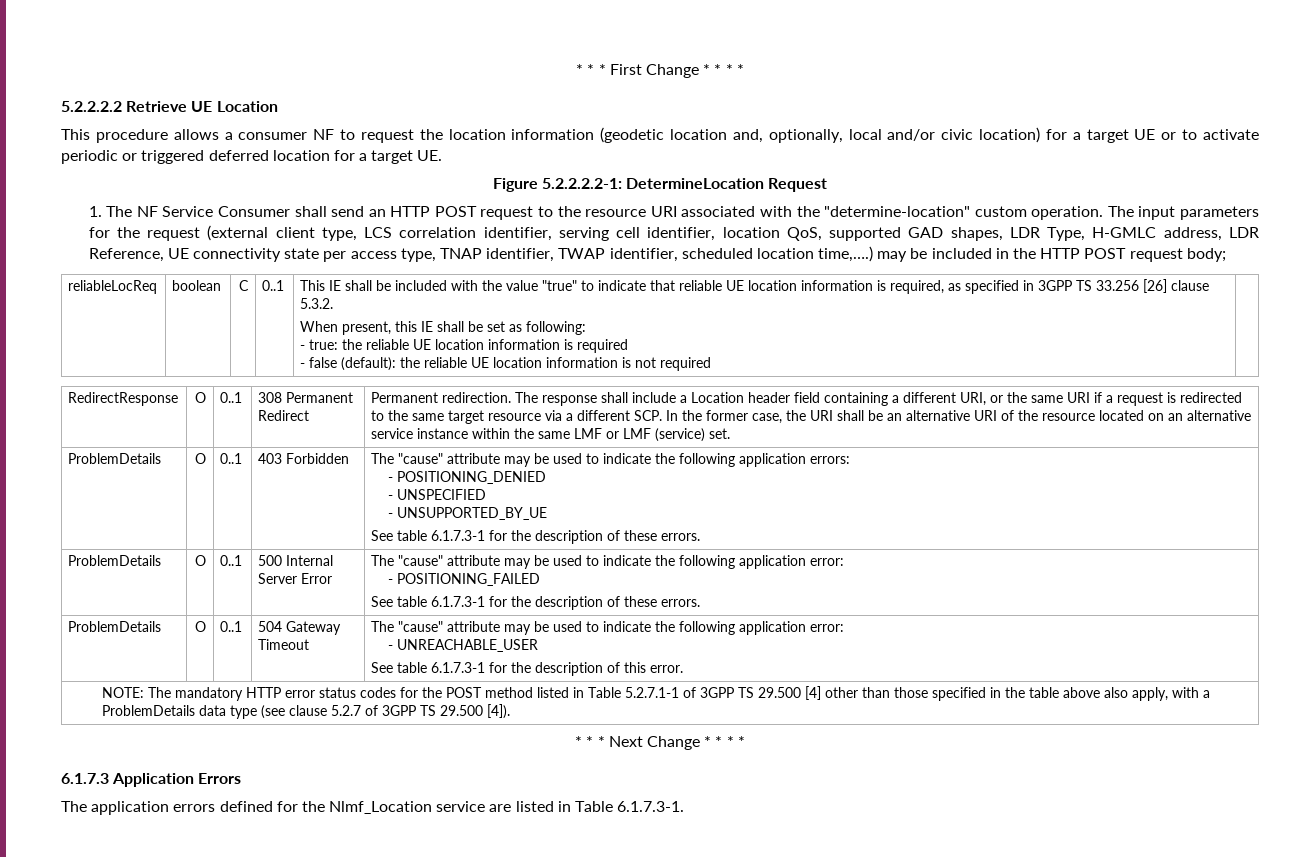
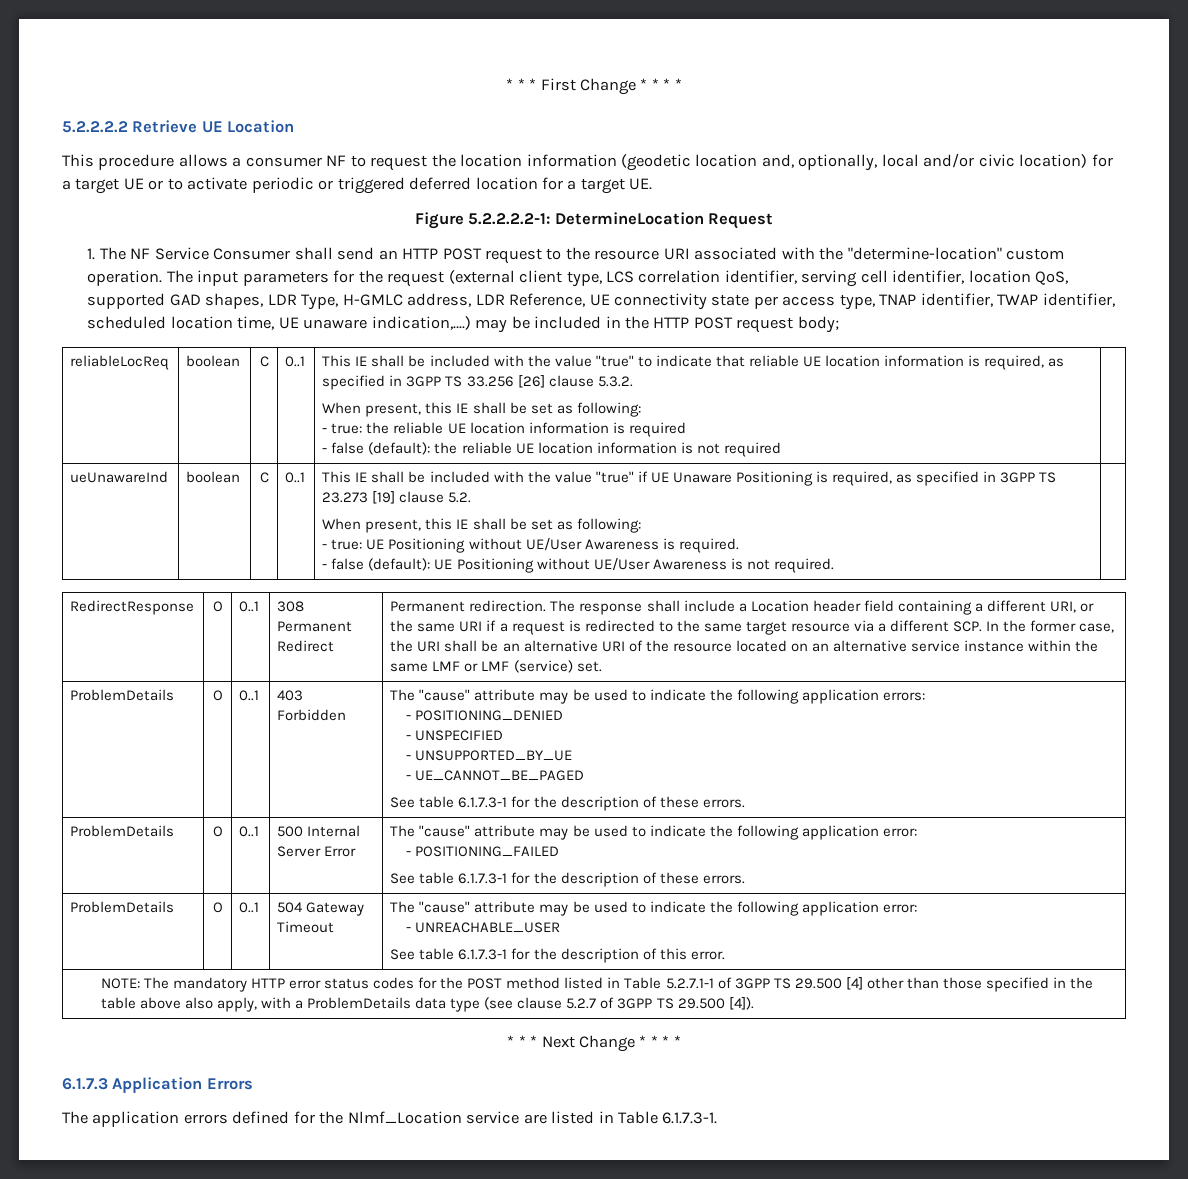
[818,246,874,262] time,….) -> [237,316,471,330] time, UE unaware indication,….)
(712, 364) none -> [70,471,169,483] [186,471,241,483] [259,472,269,483] [285,472,306,483] [322,471,1057,486] [322,491,472,504] [322,518,641,533] [322,538,739,553] [322,558,834,573] // ueUnawareInd | boolean | C | 0..1 | This IE shall be included with the value "true" if UE Unaware Positioning is required, as specified in 3GPP TS 23.273 [19] clause 5.2. // When present, this IE shall be set as following: // - true: UE Positioning without UE/User Awareness is required. // - false (default): UE Positioning without UE/User Awareness is not required. |
(548, 513) none -> [405,770,584,781] // - UE_CANNOT_BE_PAGED

